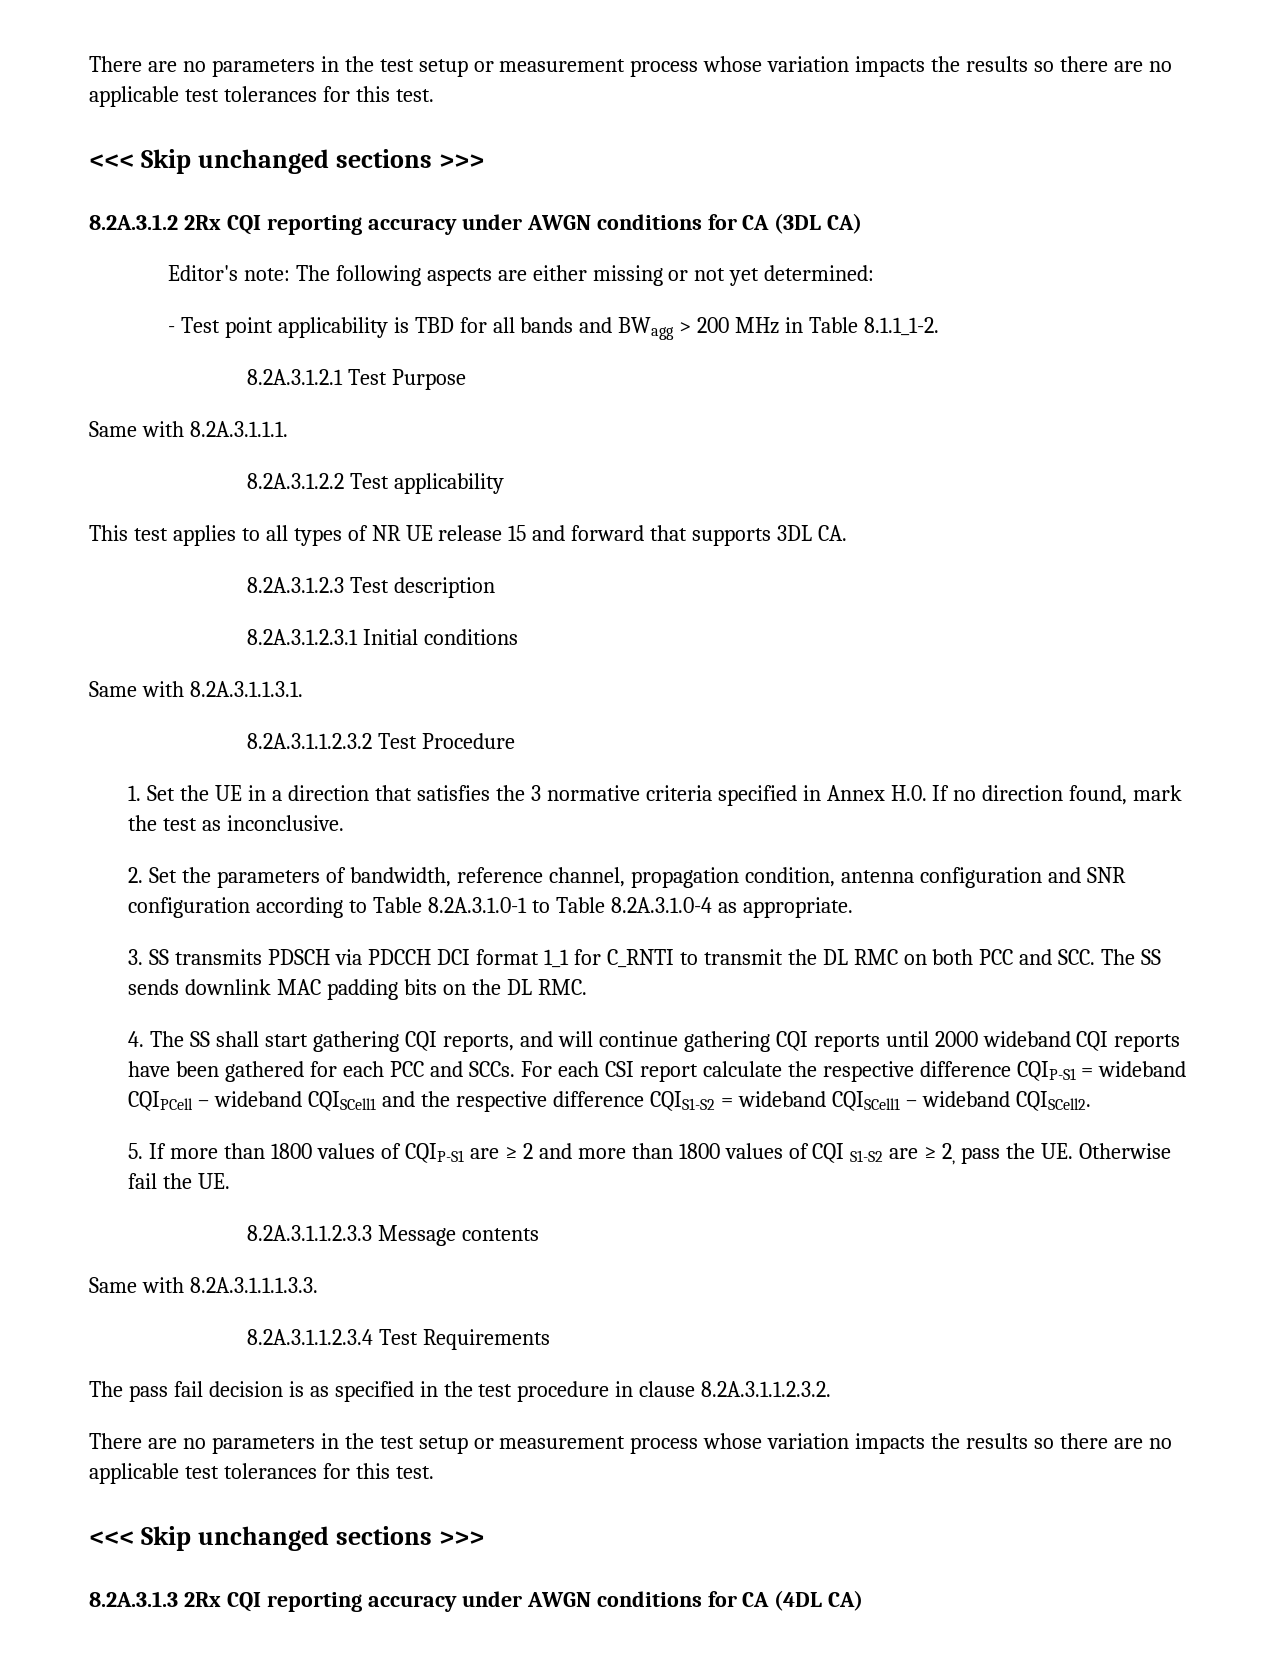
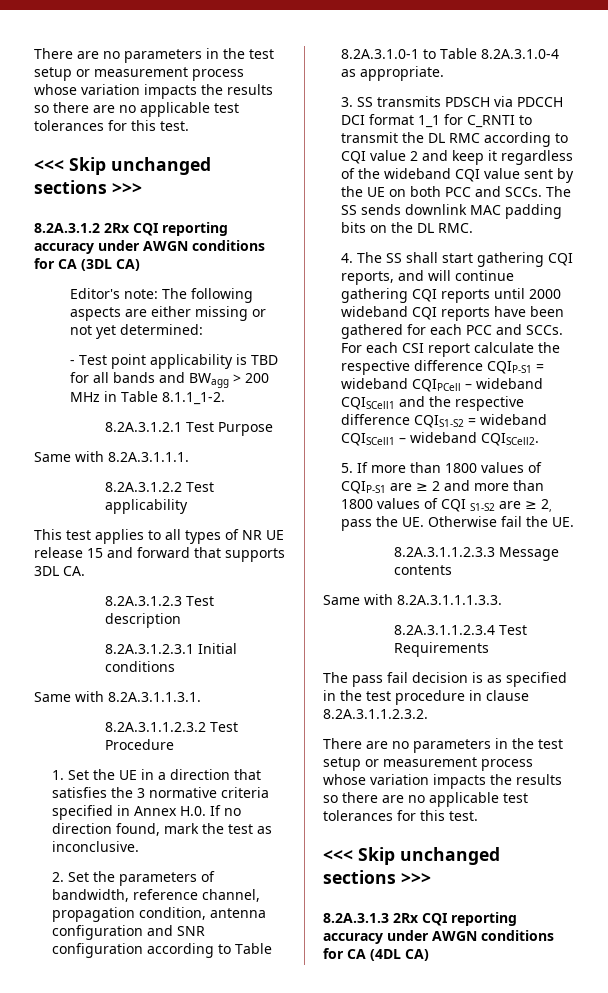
(898, 957) none -> [483,132,568,147] [340,150,573,165] [340,168,574,183] [340,186,385,197] according to CQI value 2 and keep it regardless of the wideband CQI value sent by the UE
[1058,949,1096,965] SCC. -> [504,187,542,197] SCCs.

